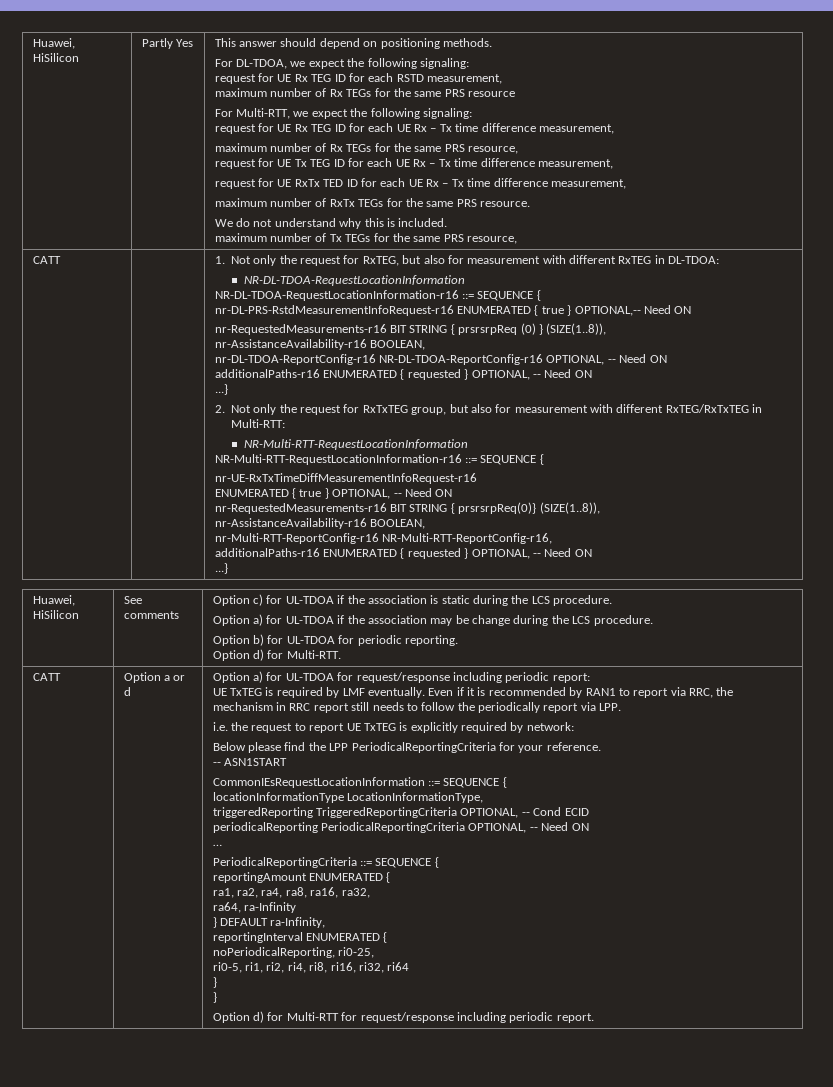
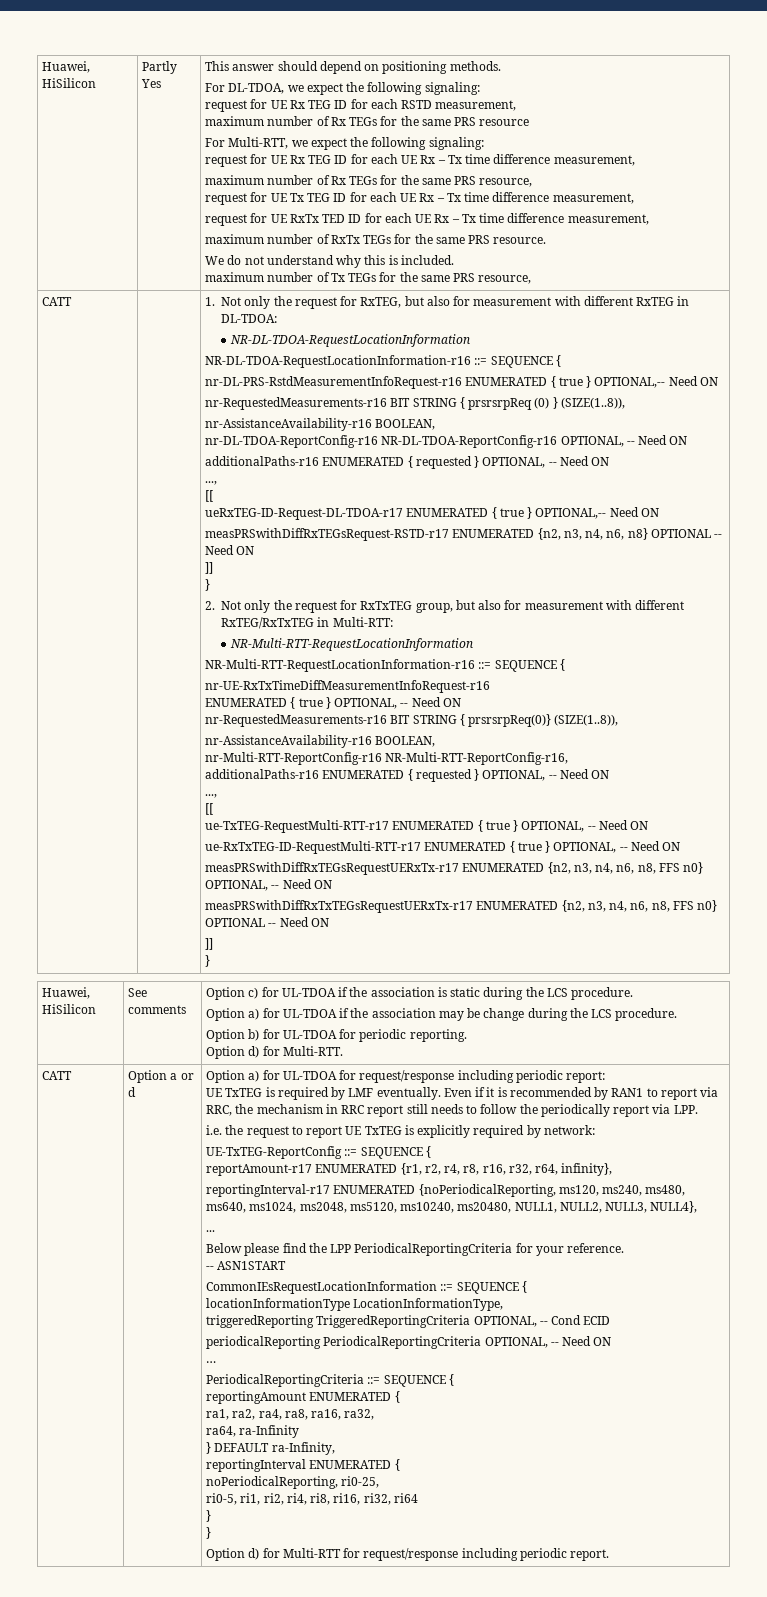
[214,384,228,395] ...} -> [205,481,218,485] [205,490,214,502] [205,507,659,520] [205,528,723,541] [205,545,255,555] [205,562,214,574] [205,579,211,591] ..., // [[ // ueRxTEG-ID-Request-DL-TDOA-r17 ENUMERATED { true } OPTIONAL,-- Need ON // measPRSwithDiffRxTEGsRequest-RSTD-r17 ENUMERATED {n2, n3, n4, n6, n8} OPTIONAL -- Need ON // ]] // }
[214,563,228,574] ...} -> [205,794,218,798] [205,803,214,815] [205,820,649,833] [205,841,681,854] [205,862,704,875] [205,879,332,891] [205,900,718,913] [205,917,329,927] [205,938,214,950] [205,955,211,967] ..., // [[ // ue-TxTEG-RequestMulti-RTT-r17 ENUMERATED { true } OPTIONAL, -- Need ON // ue-RxTxTEG-ID-RequestMulti-RTT-r17 ENUMERATED { true } OPTIONAL, -- Need ON // measPRSwithDiffRxTEGsRequestUERxTx-r17 ENUMERATED {n2, n3, n4, n6, n8, FFS n0} OPTIONAL, -- Need ON // measPRSwithDiffRxTxTEGsRequestUERxTx-r17 ENUMERATED {n2, n3, n4, n6, n8, FFS n0} OPTIONAL -- Need ON // ]] // }
(574, 726) none -> [206,1146,431,1159] [206,1163,613,1176] [206,1184,686,1197] [206,1201,698,1213] [206,1230,216,1232] // UE-TxTEG-ReportConfig ::= SEQUENCE { // reportAmount-r17 ENUMERATED {r1, r2, r4, r8, r16, r32, r64, infinity}, // reportingInterval-r17 ENUMERATED {noPeriodicalReporting, ms120, ms240, ms480, ms640, ms1024, ms2048, ms5120, ms10240, ms20480, NULL1, NULL2, NULL3, NULL4}, // ...

